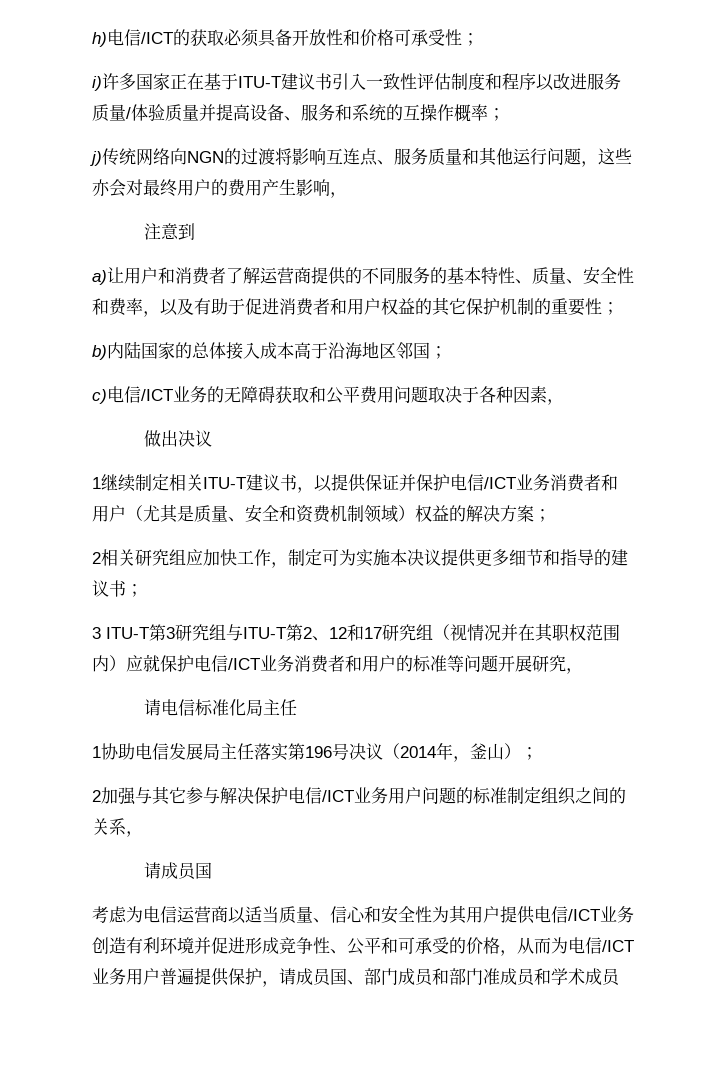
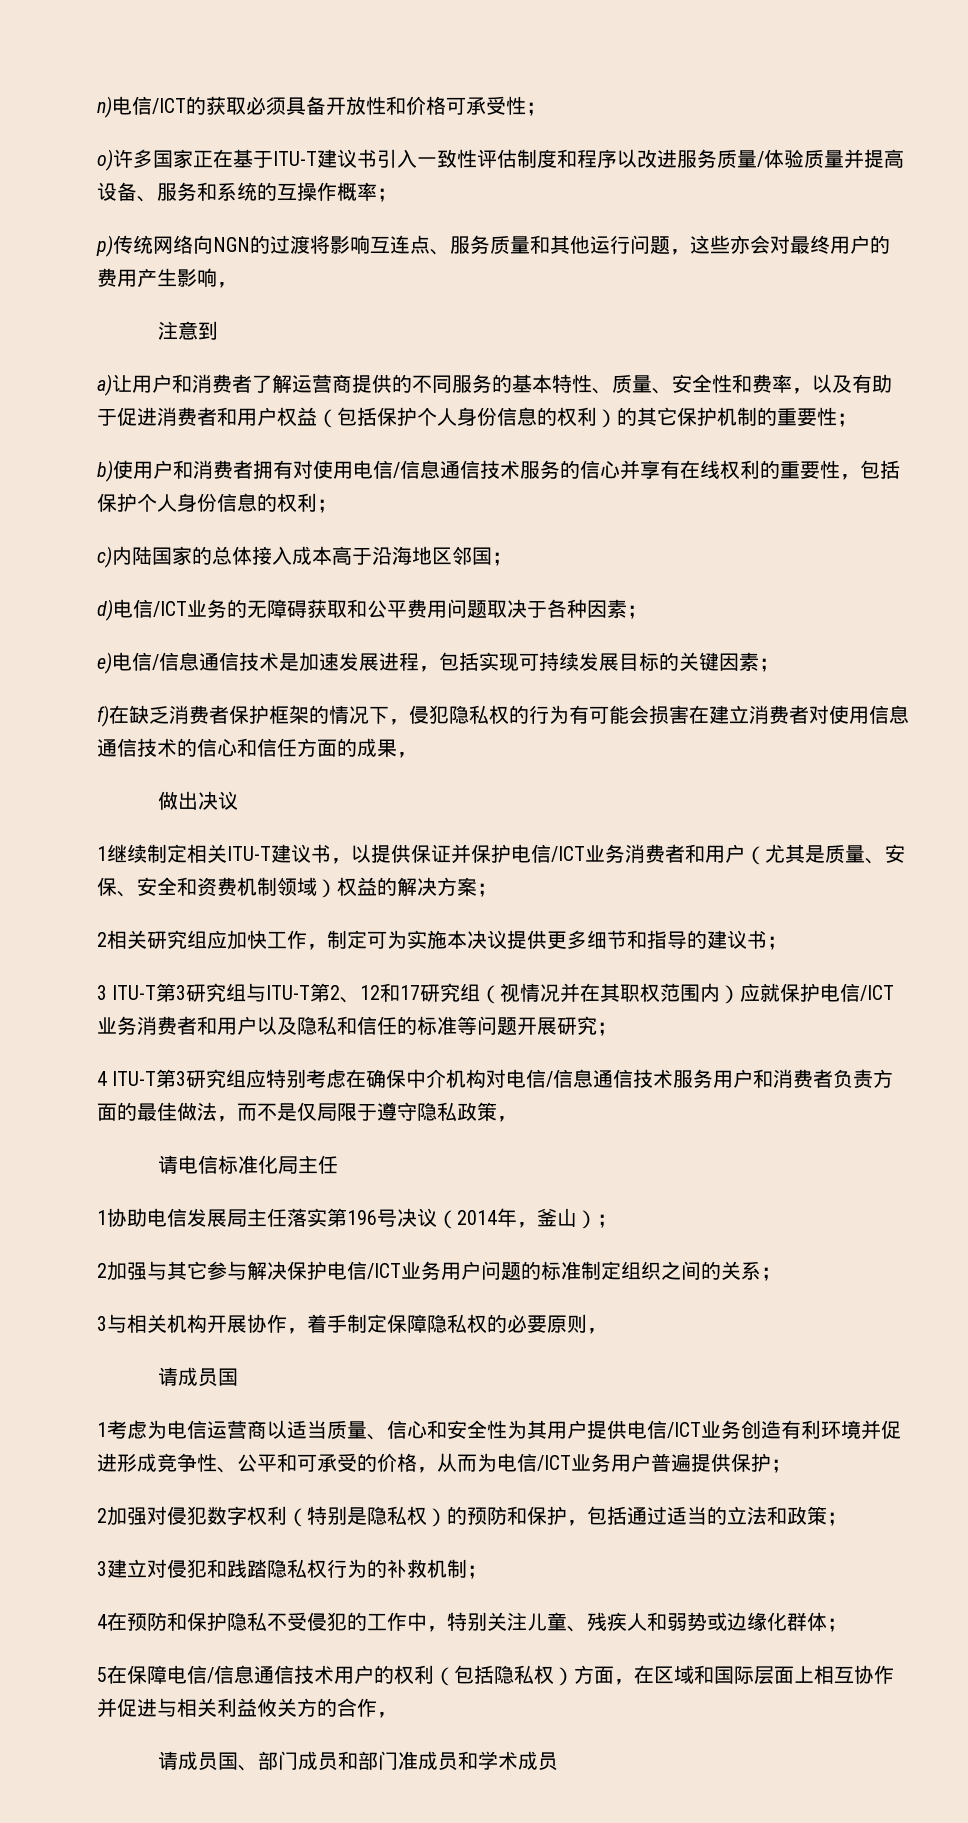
[92,32,107,47] h) -> [97,96,112,118] n)
[92,76,102,91] i) -> [97,149,113,171] o)
[90,151,102,166] j) -> [96,235,113,257] p)
(415, 306) none -> [317,407,617,428] （包括保护个人身份信息的权利）
(107, 352) none -> [113,460,900,480] [97,493,337,513] [97,546,112,568] 使用户和消费者拥有对使用电信/信息通信技术服务的信心并享有在线权利的重要性，包括保护个人身份信息的权利； // c)
[92,389,107,404] c) -> [97,599,113,621] d)
(547, 394) none -> [627,605,647,619] [97,652,779,674] [97,705,909,727] [97,738,397,757] ； // e)电信/信息通信技术是加速发展进程，包括实现可持续发展目标的关键因素； // f)在缺乏消费者保护框架的情况下，侵犯隐私权的行为有可能会损害在建立消费者对使用信息通信技术的信心和信任方面的成果
(262, 514) none -> [97,877,157,897] 保、安
(396, 663) none -> [257,1016,397,1035] 以及隐私和信任
(566, 663) none -> [597,1022,617,1036] [97,1069,894,1089] [97,1102,497,1122] ； // 4 ITU-T第3研究组应特别考虑在确保中介机构对电信/信息通信技术服务用户和消费者负责方面的最佳做法，而不是仅局限于遵守隐私政策
(126, 826) none -> [761,1267,781,1281] [97,1314,587,1334] ； // 3与相关机构开展协作，着手制定保障隐私权的必要原则
(212, 870) none -> [97,1422,107,1437] 1
[262,981,279,987] ， -> [771,1459,791,1473] [97,1506,847,1527] [97,1559,487,1579] [97,1612,847,1632] [97,1665,894,1686] [97,1698,397,1718] ； // 2加强对侵犯数字权利（特别是隐私权）的预防和保护，包括通过适当的立法和政策； // 3建立对侵犯和践踏隐私权行为的补救机制； // 4在预防和保护隐私不受侵犯的工作中，特别关注儿童、残疾人和弱势或边缘化群体； // 5在保障电信/信息通信技术用户的权利（包括隐私权）方面，在区域和国际层面上相互协作并促进与相关利益攸关方的合作， //

